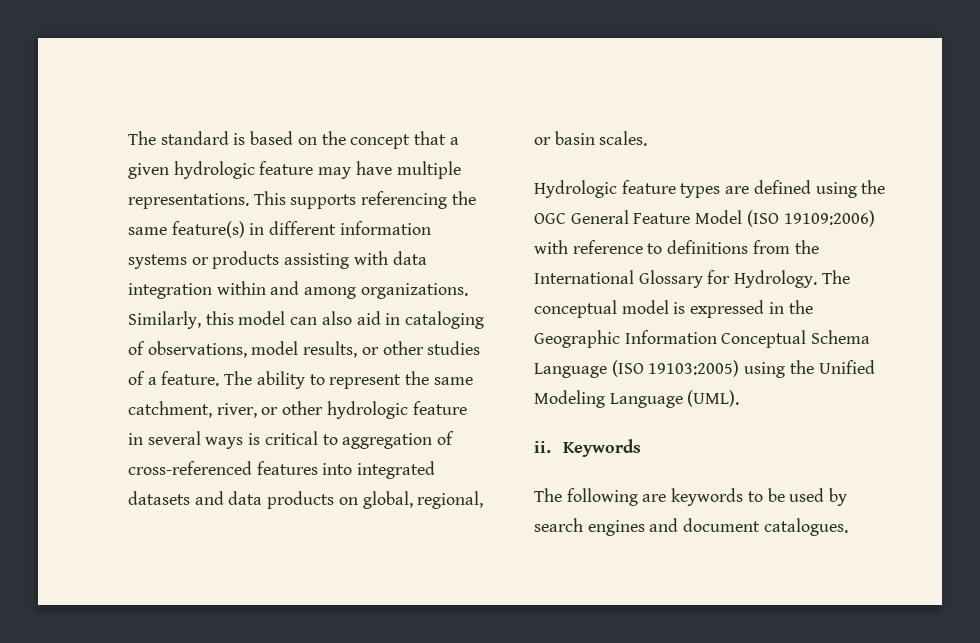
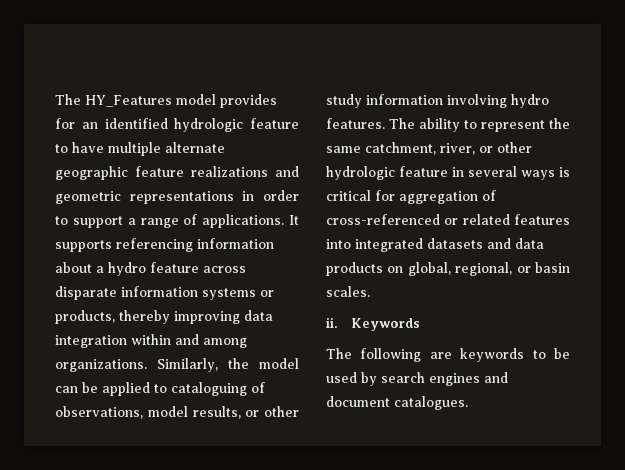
[128,131,459,149] [128,161,352,179] The standard is based on the concept that a given hydrologic feature may -> [55,94,277,108] [55,118,299,132] [55,144,68,153] The HY_Features model provides for an identified hydrologic feature to
[128,191,476,209] [128,221,431,238] [128,251,388,269] representations. This supports referencing the same feature(s) in different information systems or products assisting with -> [165,142,225,153] [55,166,299,180] [55,190,299,204] [55,214,299,228] [55,238,274,252] [55,262,246,276] [55,286,274,300] [55,310,240,324] alternate geographic feature realizations and geometric representations in order to support a range of applications. It supports referencing information about a hydro feature across disparate information systems or products, thereby improving
[205,311,234,325] this -> [228,358,249,369] the
[321,311,485,329] also aid in cataloging -> [82,382,247,396] be applied to cataloguing
[427,341,481,355] [128,371,220,386] studies of a feature. -> [326,94,549,108] [326,118,385,129] study information involving hydro features.
[322,434,338,445] to -> [375,190,395,201] for
(252, 468) none -> [444,214,510,225] or related
[534,180,886,198] [534,210,875,227] [534,240,819,254] [534,270,850,288] [534,300,813,318] [534,330,871,348] [534,360,875,378] [534,390,740,408] // Hydrologic feature types are defined using the OGC General Feature Model (ISO 19109:2006) with reference to definitions from the International Glossary for Hydrology. The conceptual model is expressed in the Geographic Information Conceptual Schema Language (ISO 19103:2005) using the Unified Modeling Language (UML). -> (370, 291) none

